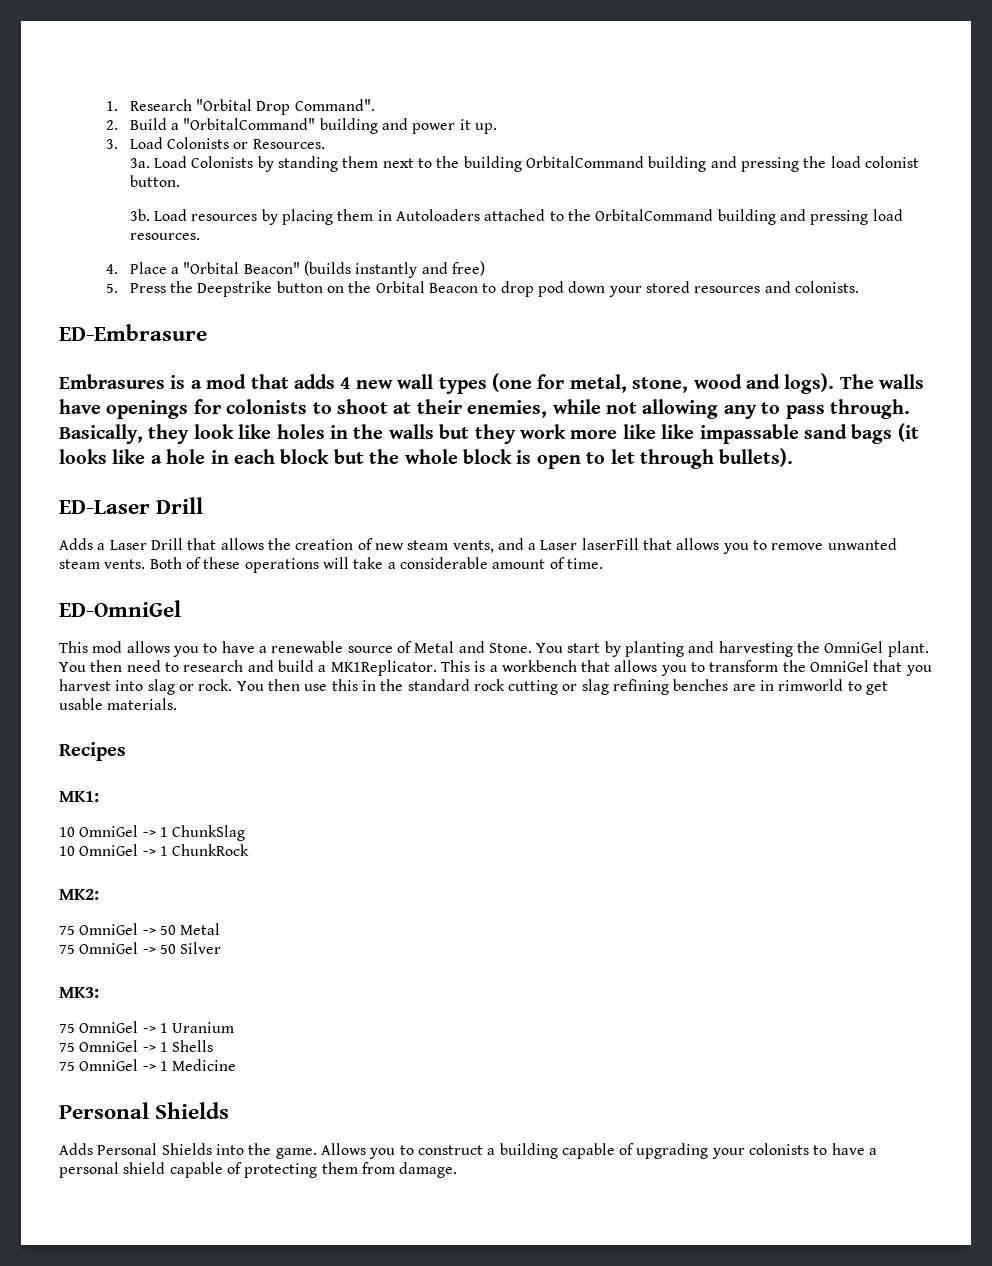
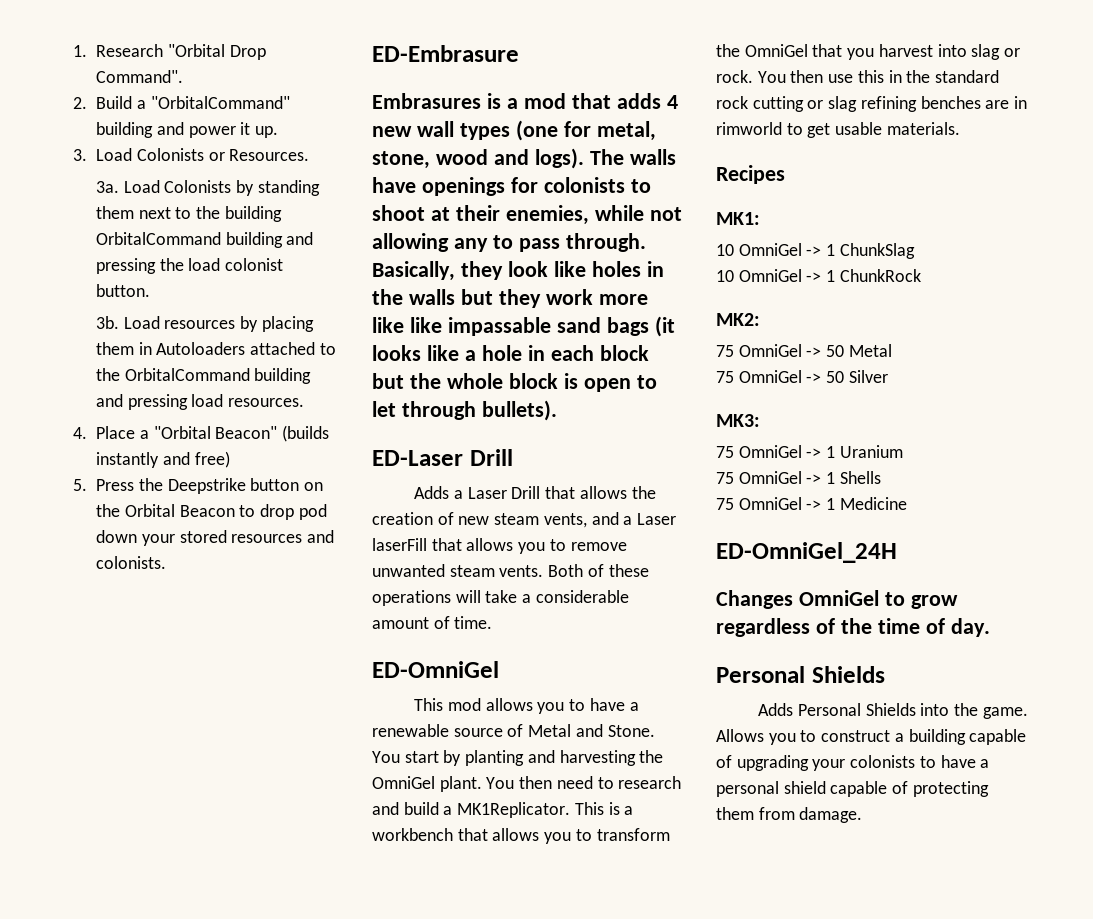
(237, 1065) none -> [716,542,897,563] [716,590,958,609] [716,618,990,637] // ED-OmniGel_24H // Changes OmniGel to grow regardless of the time of day.

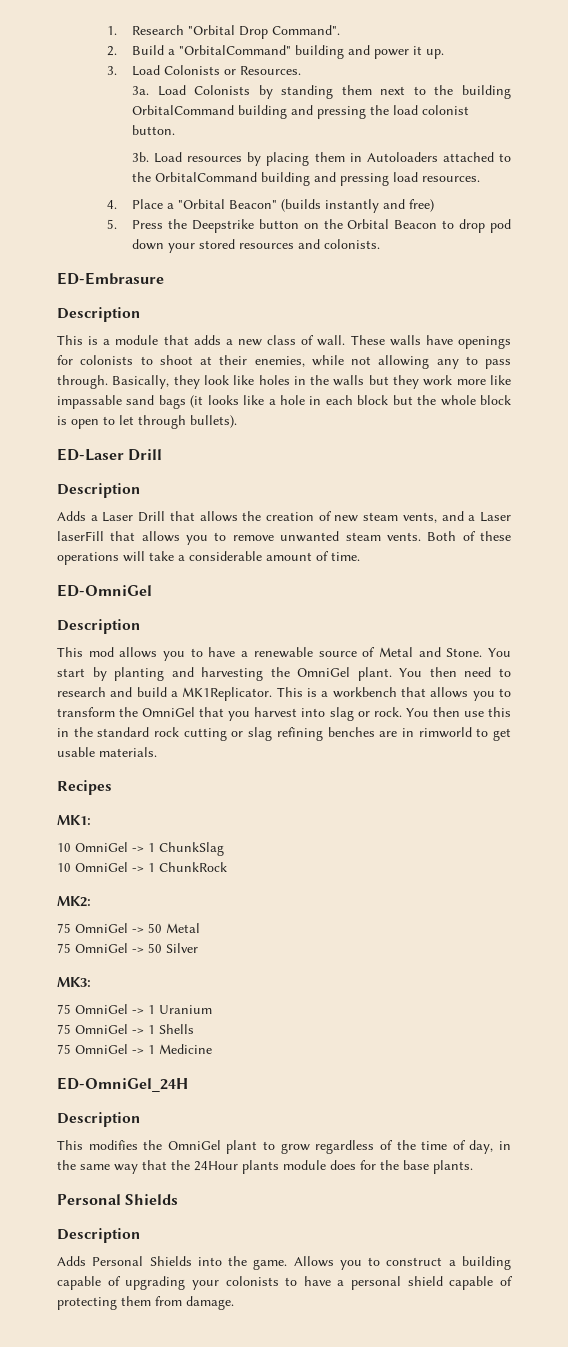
[372,93,566,109] Embrasures is a mod -> [57,307,140,322] [57,335,159,345] Description // This is a module
[666,95,678,109] [372,120,656,141] [372,148,624,169] 4 new wall types (one for metal, stone, wood and logs). The -> [225,335,385,346] a new class of wall. These
[409,317,442,333] like -> (512, 380) none
(513, 457) none -> [57,483,140,498] // Description
(499, 669) none -> [57,619,140,634] // Description
[716,590,879,609] Changes OmniGel -> [57,1112,140,1127] [57,1140,258,1154] Description // This modifies the OmniGel plant
[950,618,990,637] [716,666,885,683] day. // Personal Shields -> [469,1140,512,1154] [57,1160,473,1174] [57,1194,179,1205] [57,1228,140,1243] day, in the same way that the 24Hour plants module does for the base plants. // Personal Shields // Description

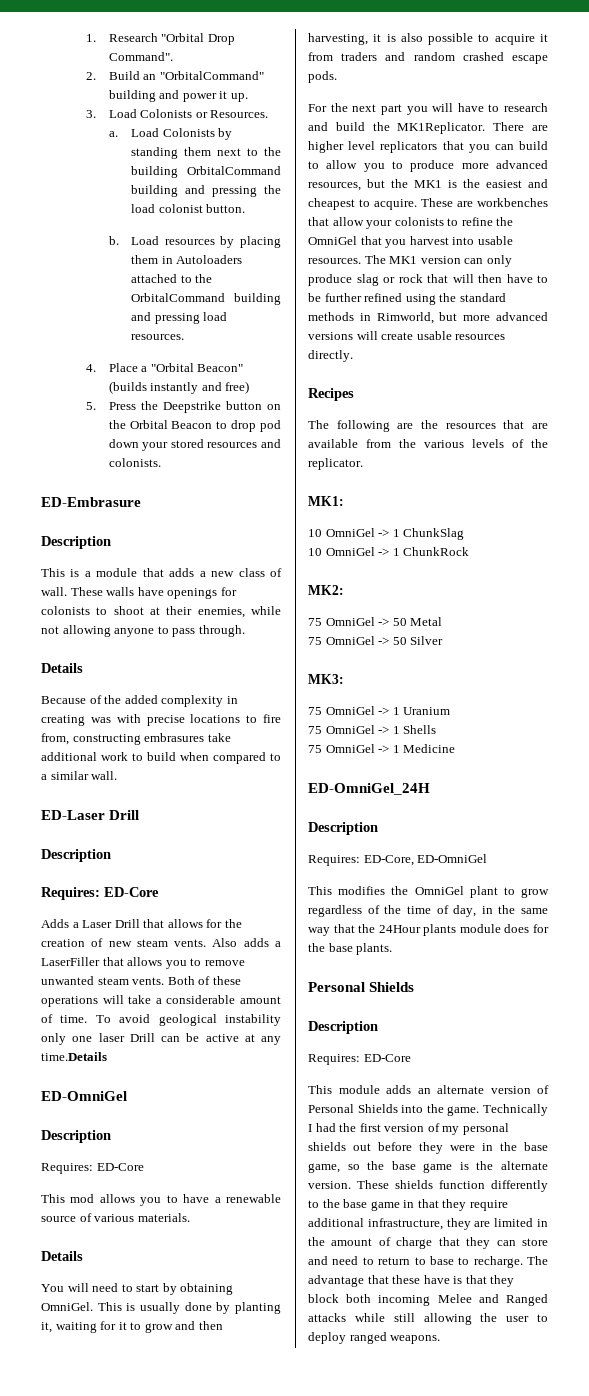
[167,49,175,55] a -> [143,74,157,80] an
[131,86,149,95] 3a. -> [108,131,118,137] a.
[131,152,149,162] 3b. -> [108,236,119,245] b.
[436,359,459,369] any -> [114,628,155,637] anyone
[112,375,512,389] [57,395,511,409] [57,415,237,429] Basically, they look like holes in the walls but they work more like impassable sand bags (it looks like a hole in each block but the whole block is open to let through bullets). -> [41,663,83,673] [41,695,238,707] [41,714,281,726] [41,733,231,745] [41,752,281,764] [41,771,118,780] // Details // Because of the added complexity in creating was with precise locations to fire from, constructing embrasures take additional work to build when compared to a similar wall.
(140, 490) none -> [41,887,159,900] // Requires: ED-Core
(238, 516) none -> [206,919,223,928] for
[402,511,512,523] [57,531,104,541] vents, and a Laser laserFill -> [174,938,281,947] [41,957,100,966] vents. Also adds a LaserFiller
(360, 556) none -> [95,1014,281,1026] [41,1033,281,1045] [41,1052,107,1061] To avoid geological instability only one laser Drill can be active at any time.Details
(140, 626) none -> [41,1163,144,1174] // Requires: ED-Core
[378,647,511,657] [57,667,512,681] [57,687,511,701] [57,707,115,717] Metal and Stone. You start by planting and harvesting the OmniGel plant. You then need to research and build a MK1Replicator. This is a workbench that allows you to transform -> [94,1213,190,1222] [41,1251,83,1261] [41,1283,234,1295] [41,1302,281,1314] [41,1321,223,1333] [308,33,548,45] [308,52,548,64] [308,71,337,83] [308,103,548,115] [308,122,548,134] [308,141,548,153] [308,160,548,172] [308,179,548,191] [308,198,548,210] [308,217,493,229] various materials. // Details // You will need to start by obtaining OmniGel. This is usually done by planting it, waiting for it to grow and then harvesting, it is also possible to acquire it from traders and random crashed escape pods. // For the next part you will have to research and build the MK1Replicator. There are higher level replicators that you can build to allow you to produce more advanced resources, but the MK1 is the easiest and cheapest to acquire. These are workbenches that allow your colonists to refine
[329,707,512,721] [57,727,511,741] [57,747,157,757] [57,780,112,795] slag or rock. You then use this in the standard rock cutting or slag refining benches are in rimworld to get usable materials. // Recipes -> [477,236,513,245] [308,255,512,267] [308,274,548,286] [308,293,506,305] [308,312,548,324] [308,331,506,340] [308,350,353,362] [308,388,354,401] [308,420,548,432] [308,439,548,448] [308,458,363,470] usable resources. The MK1 version can only produce slag or rock that will then have to be further refined using the standard methods in Rimworld, but more advanced versions will create usable resources directly. // Recipes // The following are the resources that are available from the various levels of the replicator.
(140, 1119) none -> [308,854,488,866] // Requires: ED-Core, ED-OmniGel
[57,1256,86,1266] Adds -> [308,1054,411,1065] [308,1085,549,1094] Requires: ED-Core // This module adds an alternate version of
[293,1256,511,1270] [57,1276,513,1290] [57,1296,234,1310] Allows you to construct a building capable of upgrading your colonists to have a personal shield capable of protecting them from damage. -> [483,1104,548,1116] [308,1123,509,1135] [308,1142,548,1154] [308,1161,548,1173] [308,1180,548,1192] [308,1199,508,1211] [308,1218,548,1230] [308,1237,548,1249] [308,1256,548,1268] [308,1275,515,1287] [308,1294,548,1306] [308,1313,548,1325] [308,1332,441,1344] Technically I had the first version of my personal shields out before they were in the base game, so the base game is the alternate version. These shields function differently to the base game in that they require additional infrastructure, they are limited in the amount of charge that they can store and need to return to base to recharge. The advantage that these have is that they block both incoming Melee and Ranged attacks while still allowing the user to deploy ranged weapons.

